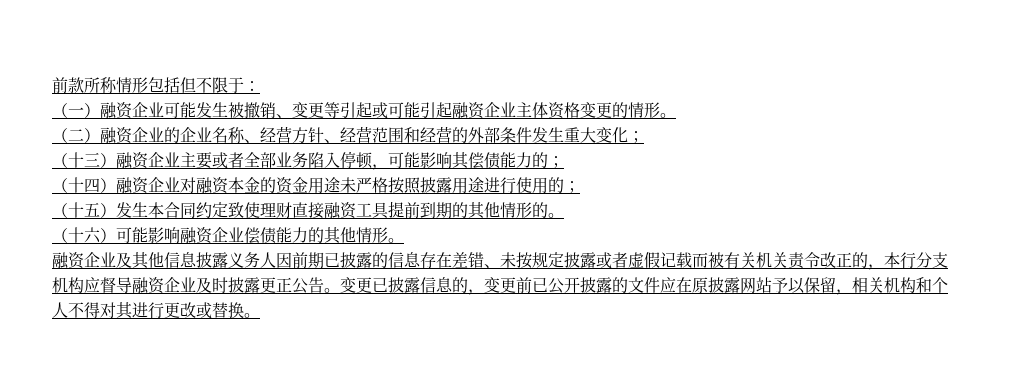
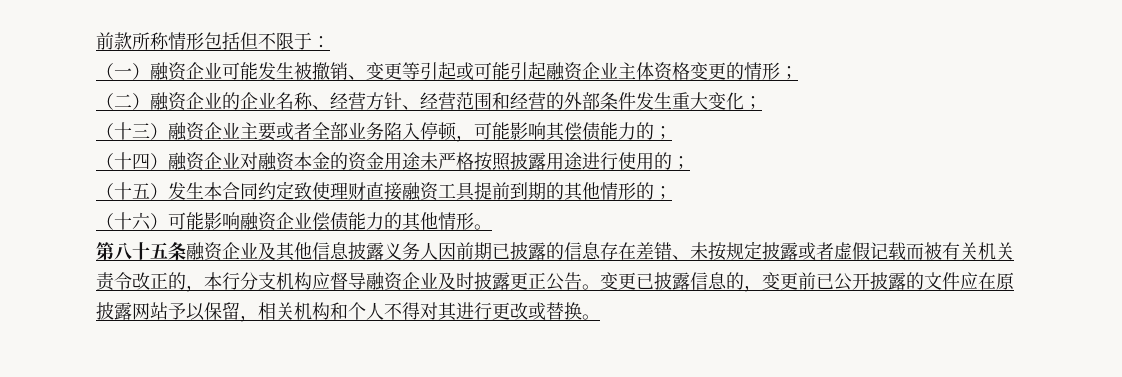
[660,113,676,118] 。 -> [780,66,798,80] ；
[548,213,564,218] 。 -> [654,186,672,200] ；
(404, 240) none -> [96,242,186,260] 第八十五条

